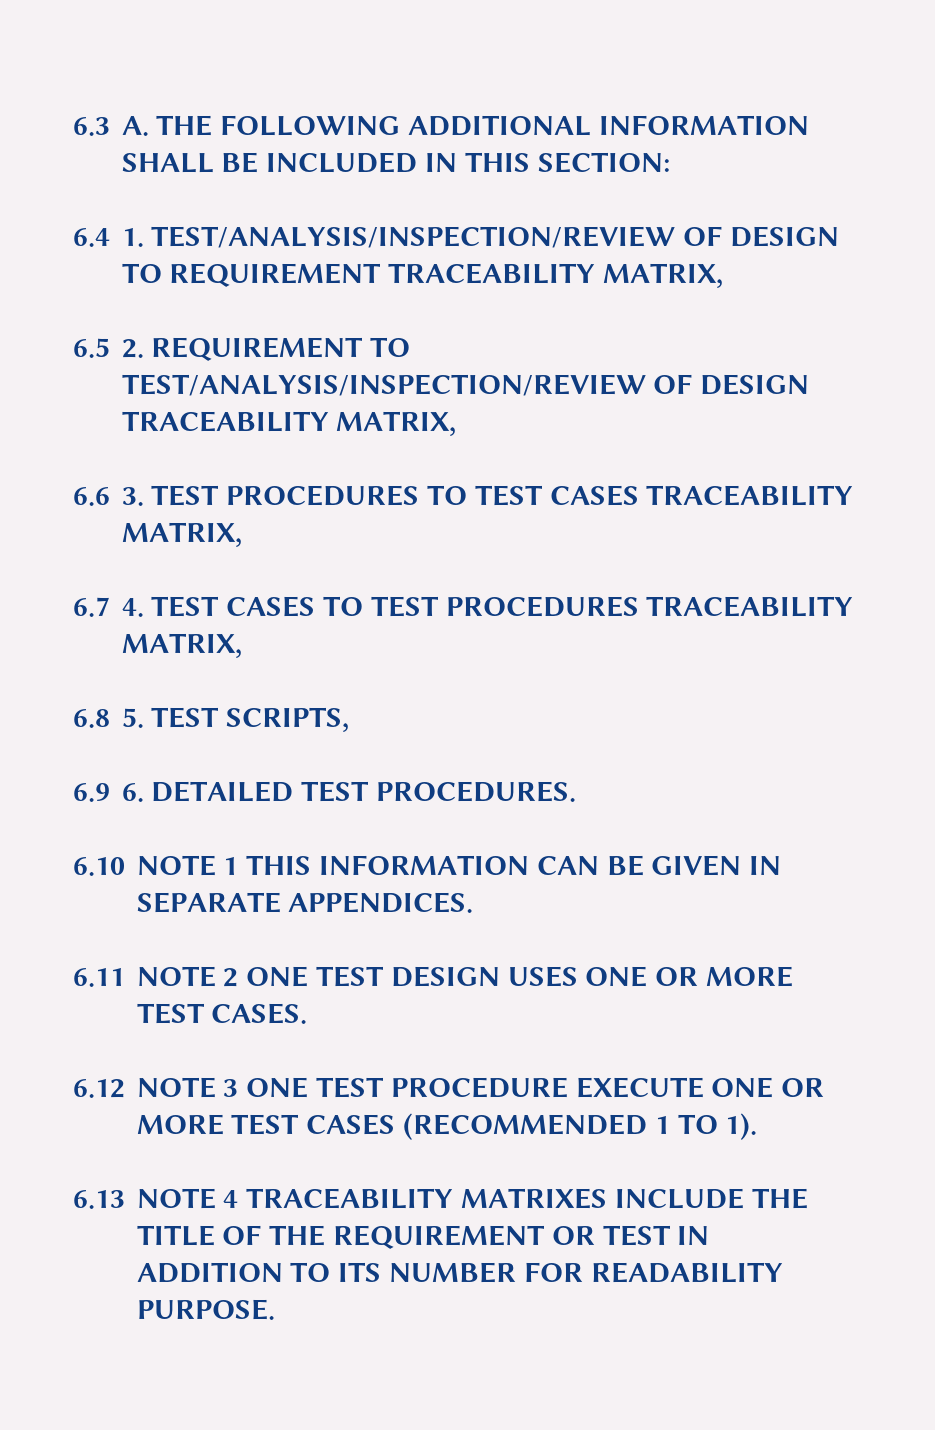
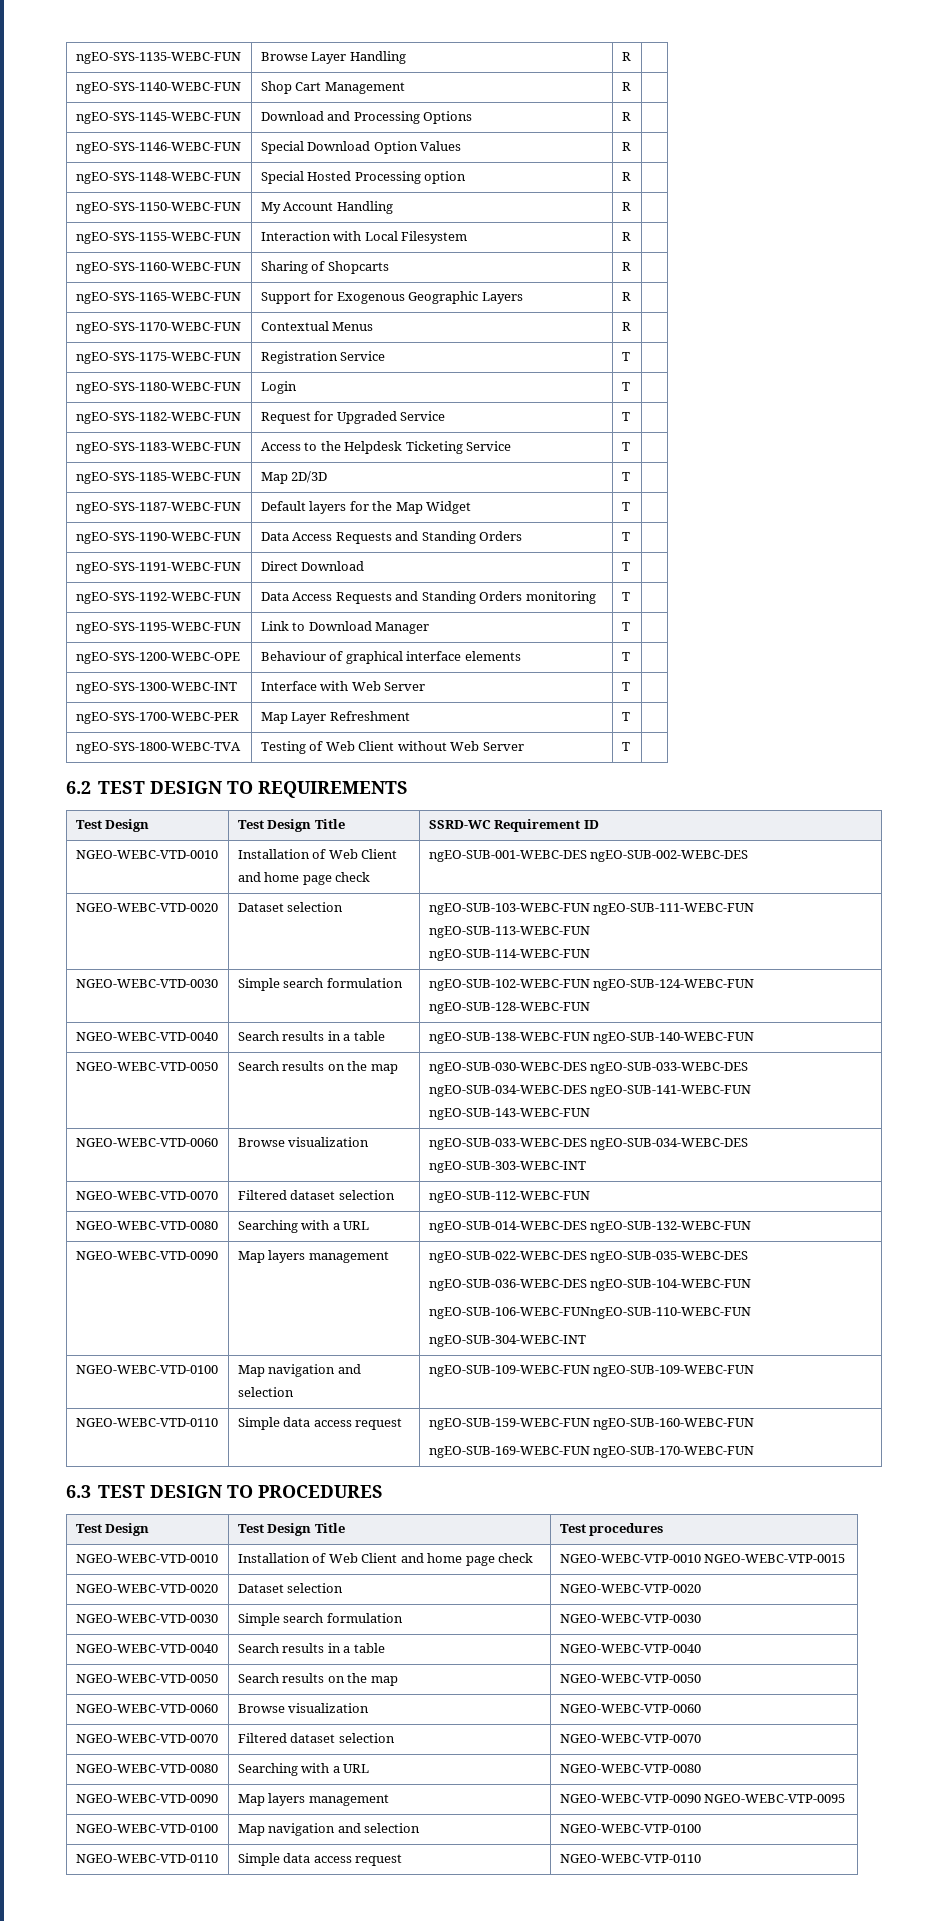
[73,115,809,136] [121,152,670,173] [73,226,839,248] [121,263,723,288] [73,337,411,361] [121,374,810,396] [121,411,457,436] [73,485,854,506] [121,522,242,547] [73,596,854,617] [121,633,242,658] [73,707,350,732] [73,781,576,802] [73,855,782,876] [136,892,474,913] [73,966,794,987] [136,1003,308,1024] [73,1077,825,1098] [136,1113,758,1140] [73,1188,808,1209] [136,1225,710,1249] [136,1262,783,1283] [136,1299,275,1320] 6.3 A. THE FOLLOWING ADDITIONAL INFORMATION SHALL BE INCLUDED IN THIS SECTION: // 6.4 1. TEST/ANALYSIS/INSPECTION/REVIEW OF DESIGN TO REQUIREMENT TRACEABILITY MATRIX, // 6.5 2. REQUIREMENT TO TEST/ANALYSIS/INSPECTION/REVIEW OF DESIGN TRACEABILITY MATRIX, // 6.6 3. TEST PROCEDURES TO TEST CASES TRACEABILITY MATRIX, // 6.7 4. TEST CASES TO TEST PROCEDURES TRACEABILITY MATRIX, // 6.8 5. TEST SCRIPTS, // 6.9 6. DETAILED TEST PROCEDURES. // 6.10 NOTE 1 THIS INFORMATION CAN BE GIVEN IN SEPARATE APPENDICES. // 6.11 NOTE 2 ONE TEST DESIGN USES ONE OR MORE TEST CASES. // 6.12 NOTE 3 ONE TEST PROCEDURE EXECUTE ONE OR MORE TEST CASES (RECOMMENDED 1 TO 1). // 6.13 NOTE 4 TRACEABILITY MATRIXES INCLUDE THE TITLE OF THE REQUIREMENT OR TEST IN ADDITION TO ITS NUMBER FOR READABILITY PURPOSE. -> [75,52,241,64] [260,51,406,64] [621,52,631,61] [75,82,241,94] [260,81,405,94] [621,82,631,91] [75,112,241,124] [260,111,473,124] [621,112,631,121] [75,142,241,154] [260,141,462,154] [621,142,631,151] [75,172,241,184] [260,171,467,184] [621,172,631,181] [75,202,241,214] [260,201,393,214] [621,202,631,211] [75,232,241,244] [260,231,468,244] [621,232,631,241] [75,262,241,274] [260,261,389,274] [621,262,631,271] [75,292,241,304] [260,291,523,304] [621,292,631,301] [75,322,241,334] [260,321,374,331] [621,322,631,331] [75,352,241,364] [260,351,386,364] [621,352,630,361] [75,382,241,394] [260,381,297,394] [621,382,630,391] [75,412,241,424] [260,411,446,424] [621,412,630,421] [75,442,241,454] [260,441,512,454] [621,442,630,451] [75,472,241,484] [260,471,328,484] [621,472,630,481] [75,502,241,514] [260,501,472,514] [621,502,630,511] [75,532,241,544] [260,531,523,544] [621,532,630,541] [75,562,241,574] [260,561,365,571] [621,562,630,571] [75,592,241,604] [260,591,596,604] [621,592,630,601] [75,622,241,634] [260,621,430,634] [621,622,630,631] [75,652,240,664] [260,651,521,664] [621,652,630,661] [75,682,237,694] [260,681,426,691] [621,682,630,691] [75,712,239,724] [260,711,410,724] [621,712,630,721] [75,742,241,754] [260,741,524,754] [621,742,630,751] [66,781,409,798] [75,819,150,832] [237,819,345,832] [428,819,599,832] [75,850,218,859] [237,849,398,859] [237,872,371,885] [428,850,749,862] [75,903,218,912] [237,902,344,912] [428,903,755,915] [428,926,590,938] [428,949,590,961] [75,979,218,988] [237,978,403,991] [428,979,755,991] [428,1002,590,1014] [75,1032,218,1041] [237,1031,385,1041] [428,1032,755,1044] [75,1062,218,1071] [237,1061,398,1074] [428,1062,749,1074] [428,1085,752,1097] [428,1108,590,1120] [75,1138,218,1147] [237,1137,370,1147] [428,1138,749,1150] [428,1161,586,1173] [75,1191,218,1200] [237,1190,395,1200] [428,1191,590,1203] [75,1221,218,1230] [237,1220,370,1233] [428,1221,752,1233] [75,1251,218,1260] [237,1250,389,1263] [428,1251,749,1263] [428,1279,752,1291] [428,1307,751,1319] [428,1335,586,1347] [75,1365,218,1374] [237,1364,361,1377] [237,1387,294,1397] [428,1365,755,1377] [75,1418,218,1427] [237,1417,403,1430] [428,1418,755,1430] [428,1446,755,1458] [66,1485,384,1498] [75,1523,150,1536] [237,1523,345,1536] [559,1523,664,1536] [75,1554,218,1563] [237,1553,534,1566] [559,1554,846,1563] [75,1584,218,1593] [237,1583,344,1593] [559,1584,701,1593] [75,1614,218,1623] [237,1613,403,1626] [559,1614,701,1623] [75,1644,218,1653] [237,1643,385,1653] [559,1644,701,1653] [75,1674,218,1683] [237,1673,398,1686] [559,1674,701,1683] [75,1704,218,1713] [237,1703,370,1713] [559,1704,701,1713] [75,1734,218,1743] [237,1733,395,1743] [559,1734,701,1743] [75,1764,218,1773] [237,1763,370,1776] [559,1764,701,1773] [75,1794,218,1803] [237,1793,389,1806] [559,1794,846,1803] [75,1824,218,1833] [237,1823,421,1836] [559,1824,701,1833] [75,1854,218,1863] [237,1853,403,1866] [559,1854,701,1863] ngEO-SYS-1135-WEBC-FUN | Browse Layer Handling | R | // ngEO-SYS-1140-WEBC-FUN | Shop Cart Management | R | // ngEO-SYS-1145-WEBC-FUN | Download and Processing Options | R | // ngEO-SYS-1146-WEBC-FUN | Special Download Option Values | R | // ngEO-SYS-1148-WEBC-FUN | Special Hosted Processing option | R | // ngEO-SYS-1150-WEBC-FUN | My Account Handling | R | // ngEO-SYS-1155-WEBC-FUN | Interaction with Local Filesystem | R | // ngEO-SYS-1160-WEBC-FUN | Sharing of Shopcarts | R | // ngEO-SYS-1165-WEBC-FUN | Support for Exogenous Geographic Layers | R | // ngEO-SYS-1170-WEBC-FUN | Contextual Menus | R | // ngEO-SYS-1175-WEBC-FUN | Registration Service | T | // ngEO-SYS-1180-WEBC-FUN | Login | T | // ngEO-SYS-1182-WEBC-FUN | Request for Upgraded Service | T | // ngEO-SYS-1183-WEBC-FUN | Access to the Helpdesk Ticketing Service | T | // ngEO-SYS-1185-WEBC-FUN | Map 2D/3D | T | // ngEO-SYS-1187-WEBC-FUN | Default layers for the Map Widget | T | // ngEO-SYS-1190-WEBC-FUN | Data Access Requests and Standing Orders | T | // ngEO-SYS-1191-WEBC-FUN | Direct Download | T | // ngEO-SYS-1192-WEBC-FUN | Data Access Requests and Standing Orders monitoring | T | // ngEO-SYS-1195-WEBC-FUN | Link to Download Manager | T | // ngEO-SYS-1200-WEBC-OPE | Behaviour of graphical interface elements | T | // ngEO-SYS-1300-WEBC-INT | Interface with Web Server | T | // ngEO-SYS-1700-WEBC-PER | Map Layer Refreshment | T | // ngEO-SYS-1800-WEBC-TVA | Testing of Web Client without Web Server | T | // 6.2 TEST DESIGN TO REQUIREMENTS // Test Design | Test Design Title | SSRD-WC Requirement ID // NGEO-WEBC-VTD-0010 | Installation of Web Client and home page check | ngEO-SUB-001-WEBC-DES ngEO-SUB-002-WEBC-DES // NGEO-WEBC-VTD-0020 | Dataset selection | ngEO-SUB-103-WEBC-FUN ngEO-SUB-111-WEBC-FUN ngEO-SUB-113-WEBC-FUN // ngEO-SUB-114-WEBC-FUN // NGEO-WEBC-VTD-0030 | Simple search formulation | ngEO-SUB-102-WEBC-FUN ngEO-SUB-124-WEBC-FUN ngEO-SUB-128-WEBC-FUN // NGEO-WEBC-VTD-0040 | Search results in a table | ngEO-SUB-138-WEBC-FUN ngEO-SUB-140-WEBC-FUN // NGEO-WEBC-VTD-0050 | Search results on the map | ngEO-SUB-030-WEBC-DES ngEO-SUB-033-WEBC-DES ngEO-SUB-034-WEBC-DES ngEO-SUB-141-WEBC-FUN ngEO-SUB-143-WEBC-FUN // NGEO-WEBC-VTD-0060 | Browse visualization | ngEO-SUB-033-WEBC-DES ngEO-SUB-034-WEBC-DES ngEO-SUB-303-WEBC-INT // NGEO-WEBC-VTD-0070 | Filtered dataset selection | ngEO-SUB-112-WEBC-FUN // NGEO-WEBC-VTD-0080 | Searching with a URL | ngEO-SUB-014-WEBC-DES ngEO-SUB-132-WEBC-FUN // NGEO-WEBC-VTD-0090 | Map layers management | ngEO-SUB-022-WEBC-DES ngEO-SUB-035-WEBC-DES // ngEO-SUB-036-WEBC-DES ngEO-SUB-104-WEBC-FUN // ngEO-SUB-106-WEBC-FUNngEO-SUB-110-WEBC-FUN // ngEO-SUB-304-WEBC-INT // NGEO-WEBC-VTD-0100 | Map navigation and selection | ngEO-SUB-109-WEBC-FUN ngEO-SUB-109-WEBC-FUN // NGEO-WEBC-VTD-0110 | Simple data access request | ngEO-SUB-159-WEBC-FUN ngEO-SUB-160-WEBC-FUN // ngEO-SUB-169-WEBC-FUN ngEO-SUB-170-WEBC-FUN // 6.3 TEST DESIGN TO PROCEDURES // Test Design | Test Design Title | Test procedures // NGEO-WEBC-VTD-0010 | Installation of Web Client and home page check | NGEO-WEBC-VTP-0010 NGEO-WEBC-VTP-0015 // NGEO-WEBC-VTD-0020 | Dataset selection | NGEO-WEBC-VTP-0020 // NGEO-WEBC-VTD-0030 | Simple search formulation | NGEO-WEBC-VTP-0030 // NGEO-WEBC-VTD-0040 | Search results in a table | NGEO-WEBC-VTP-0040 // NGEO-WEBC-VTD-0050 | Search results on the map | NGEO-WEBC-VTP-0050 // NGEO-WEBC-VTD-0060 | Browse visualization | NGEO-WEBC-VTP-0060 // NGEO-WEBC-VTD-0070 | Filtered dataset selection | NGEO-WEBC-VTP-0070 // NGEO-WEBC-VTD-0080 | Searching with a URL | NGEO-WEBC-VTP-0080 // NGEO-WEBC-VTD-0090 | Map layers management | NGEO-WEBC-VTP-0090 NGEO-WEBC-VTP-0095 // NGEO-WEBC-VTD-0100 | Map navigation and selection | NGEO-WEBC-VTP-0100 // NGEO-WEBC-VTD-0110 | Simple data access request | NGEO-WEBC-VTP-0110

